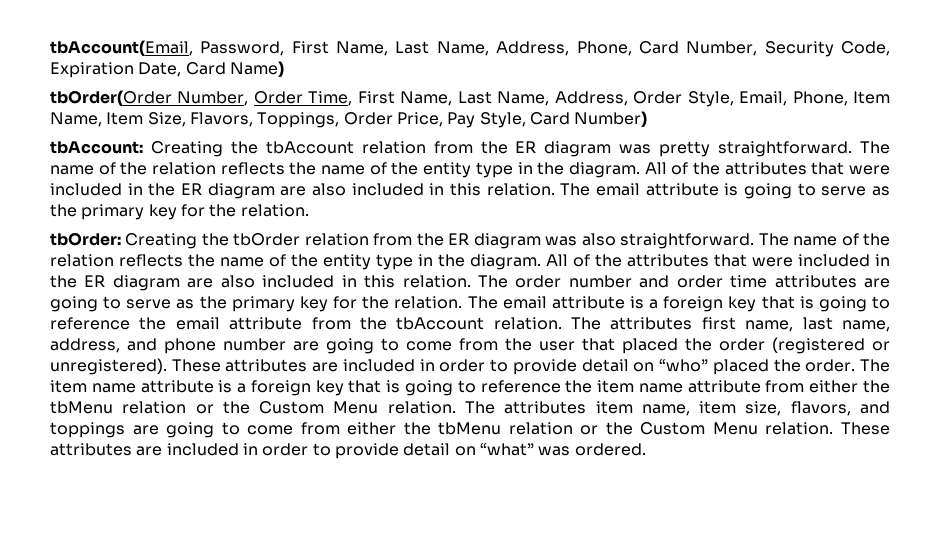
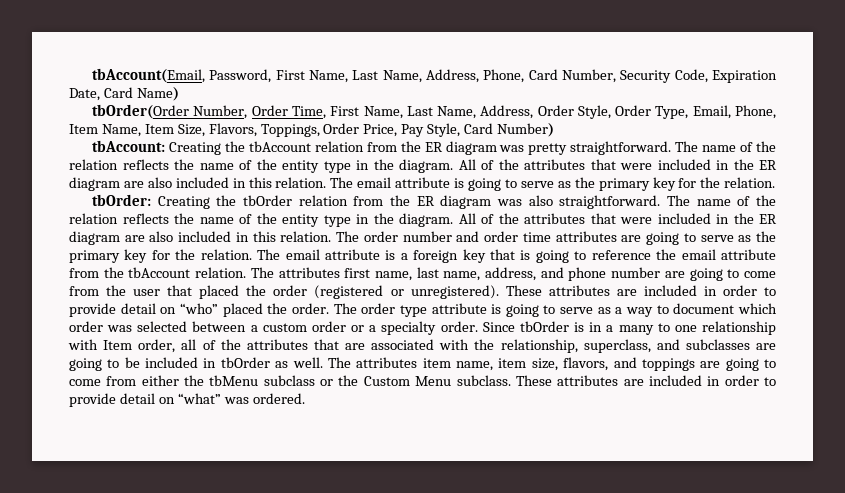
(734, 99) none -> [615,105,689,119] Order Type,
[50,380,891,396] [50,401,456,414] item name attribute is a foreign key that is going to reference the item name attribute from either the tbMenu relation or the Custom Menu relation. -> [361,303,777,317] [69,321,776,335] [68,339,776,353] [69,357,323,371] order type attribute is going to serve as a way to document which order was selected between a custom order or a specialty order. Since tbOrder is in a many to one relationship with Item order, all of the attributes that are associated with the relationship, superclass, and subclasses are going to be included in tbOrder as well.
[508,422,834,435] relation or the Custom Menu relation. -> [263,375,511,386] subclass or the Custom Menu subclass.

